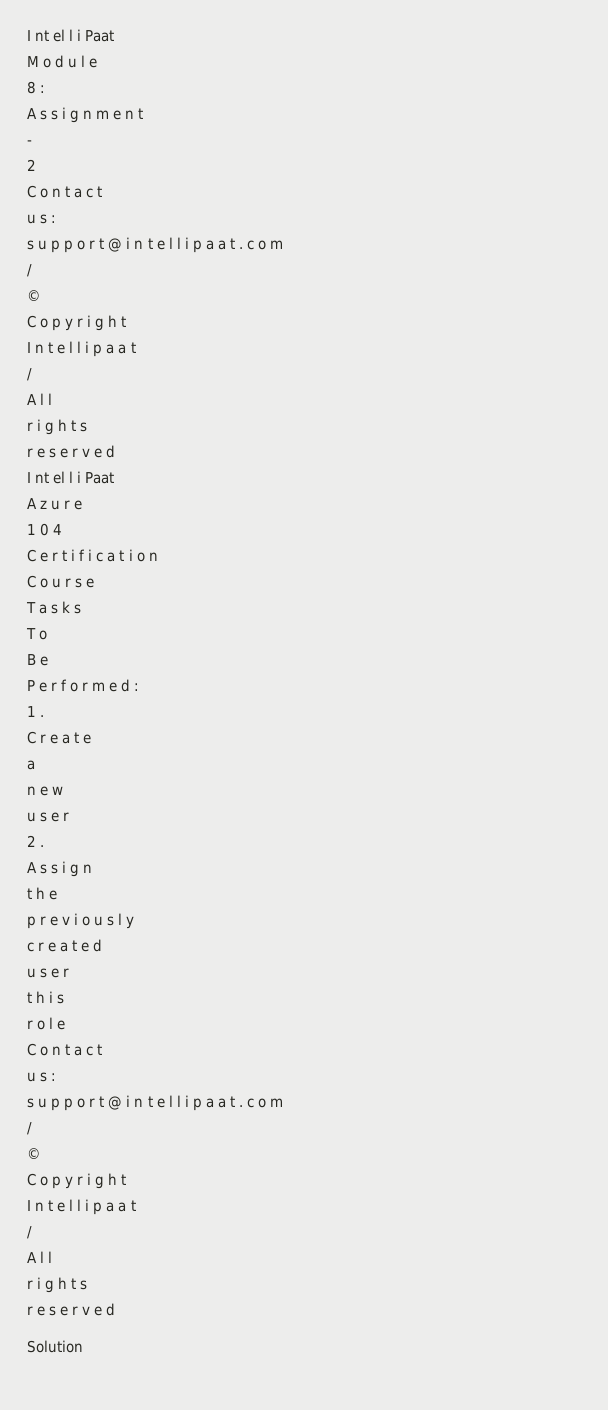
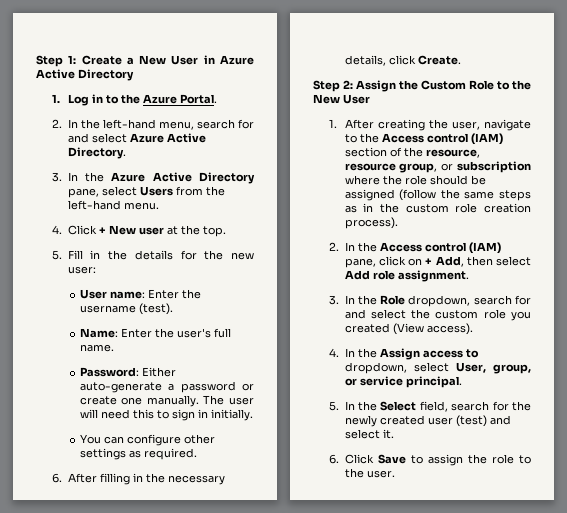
[27,29,115,42] [27,55,98,68] [27,81,46,94] [27,107,144,123] [27,140,32,145] [27,159,36,171] [27,185,103,198] [27,214,57,224] [27,237,284,253] [27,264,32,277] [27,290,41,301] [27,315,127,331] [27,341,136,357] [27,368,32,381] [27,393,53,405] [27,419,88,435] [27,445,116,458] [27,471,115,484] [27,498,83,510] [27,523,63,536] [27,549,158,562] [27,575,95,588] [26,601,82,614] [26,628,48,640] [27,654,49,666] [27,679,140,692] [27,706,45,717] [27,731,92,744] [27,760,35,770] [27,786,64,796] [27,812,70,822] [27,835,45,847] [27,861,93,877] [27,887,58,900] [27,913,135,929] [27,939,103,952] [27,968,70,978] [27,991,65,1004] [27,1017,66,1030] [27,1043,103,1056] [27,1072,57,1082] [27,1095,284,1111] [27,1122,32,1135] [27,1148,41,1159] [27,1173,127,1189] [27,1199,136,1215] [27,1226,32,1239] [27,1251,53,1263] [27,1277,88,1293] [27,1303,116,1316] [27,1340,83,1353] I nt el l i Paat // M o d u l e // 8 : // A s s i g n m e n t // - // 2 // C o n t a c t // u s : // s u p p o r t @ i n t e l l i p a a t . c o m // / // © // C o p y r i g h t // I n t e l l i p a a t // / // A l l // r i g h t s // r e s e r v e d // I nt el l i Paat // A z u r e // 1 0 4 // C e r t i f i c a t i o n // C o u r s e // T a s k s // T o // B e // P e r f o r m e d : // 1 . // C r e a t e // a // n e w // u s e r // 2 . // A s s i g n // t h e // p r e v i o u s l y // c r e a t e d // u s e r // t h i s // r o l e // C o n t a c t // u s : // s u p p o r t @ i n t e l l i p a a t . c o m // / // © // C o p y r i g h t // I n t e l l i p a a t // / // A l l // r i g h t s // r e s e r v e d // Solution -> [36,55,254,67] [36,69,134,81] [51,94,217,106] [51,119,255,130] [67,133,206,143] [67,147,126,159] [51,172,255,184] [67,186,225,198] [67,200,159,210] [51,225,226,237] [51,250,254,260] [67,266,96,274] [79,289,201,299] [79,303,173,315] [79,328,231,338] [79,344,114,352] [79,367,176,377] [79,381,254,393] [79,395,254,407] [79,409,253,421] [79,434,215,446] [79,448,197,460] [51,473,225,485] [344,55,461,66] [313,80,531,92] [313,94,370,104] [328,119,531,131] [344,133,503,145] [344,147,480,158] [344,161,531,173] [344,175,486,185] [344,189,531,201] [344,203,531,213] [344,217,398,229] [328,242,501,254] [344,256,531,268] [344,270,469,282] [328,295,531,307] [344,309,531,321] [344,323,473,335] [328,348,479,360] [344,362,531,374] [344,376,462,388] [328,401,531,412] [344,415,511,427] [344,429,394,439] [328,454,531,466] [344,468,395,478] Step 1: Create a New User in Azure Active Directory // 1. Log in to the Azure Portal. // 2. In the left-hand menu, search for and select Azure Active Directory. // 3. In the Azure Active Directory pane, select Users from the left-hand menu. // 4. Click + New user at the top. // 5. Fill in the details for the new user: // User name: Enter the username (test). // Name: Enter the user's full name. // Password: Either auto-generate a password or create one manually. The user will need this to sign in initially. // You can configure other settings as required. // 6. After filling in the necessary details, click Create. // Step 2: Assign the Custom Role to the New User // 1. After creating the user, navigate to the Access control (IAM) section of the resource, resource group, or subscription where the role should be assigned (follow the same steps as in the custom role creation process). // 2. In the Access control (IAM) pane, click on + Add, then select Add role assignment. // 3. In the Role dropdown, search for and select the custom role you created (View access). // 4. In the Assign access to dropdown, select User, group, or service principal. // 5. In the Select field, search for the newly created user (test) and select it. // 6. Click Save to assign the role to the user.

